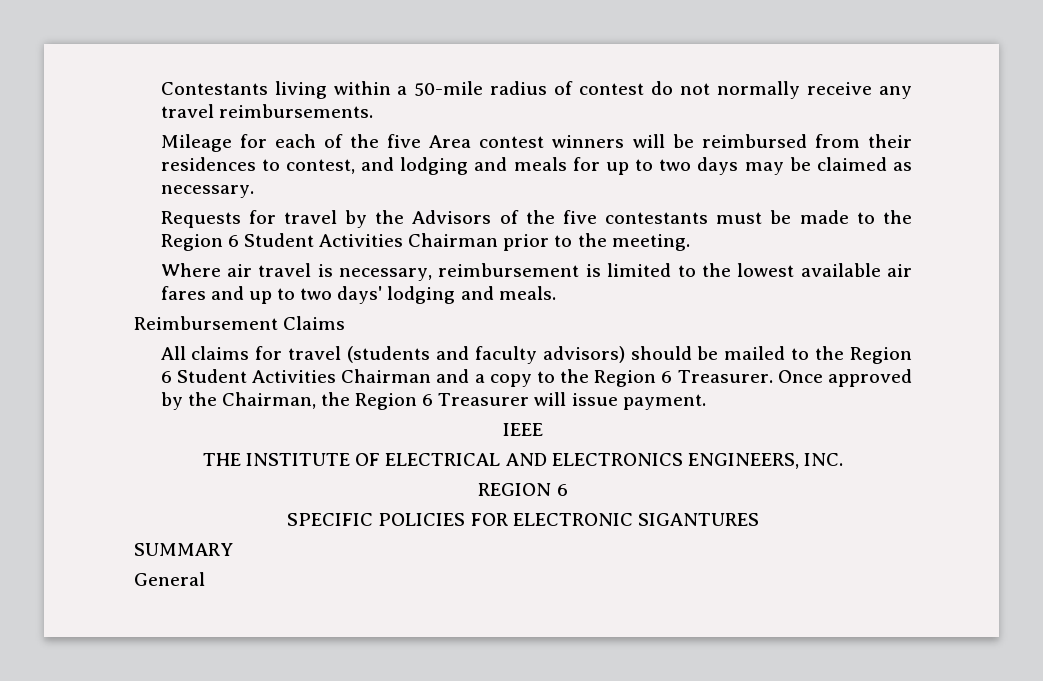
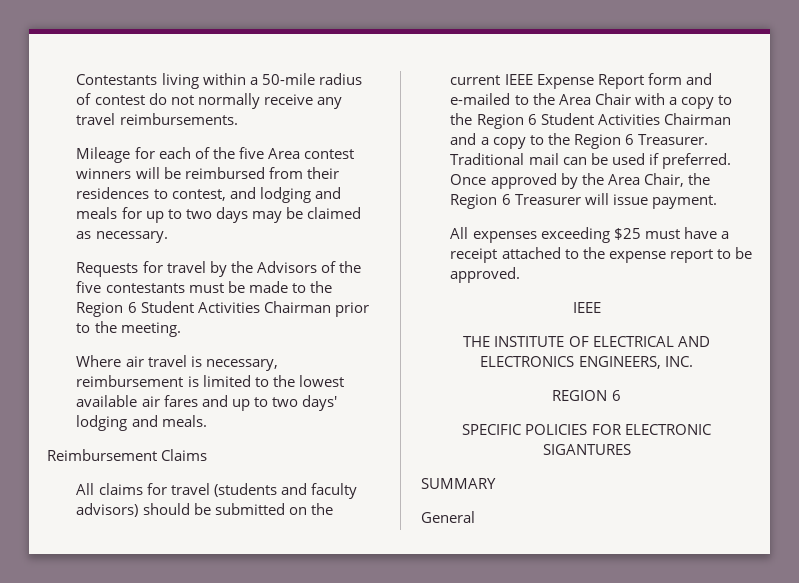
[724,346,786,360] mailed -> [214,503,333,515] [450,73,712,89] [450,93,714,109] submitted on the current IEEE Expense Report form and e-mailed to the Area Chair with a copy
(773, 376) none -> [450,153,731,169] Traditional mail can be used if preferred.
[221,392,316,409] Chairman, -> [607,173,684,187] Area Chair,
(706, 402) none -> [450,227,729,243] [450,247,752,263] [450,267,521,283] // All expenses exceeding $25 must have a receipt attached to the expense report to be approved.

